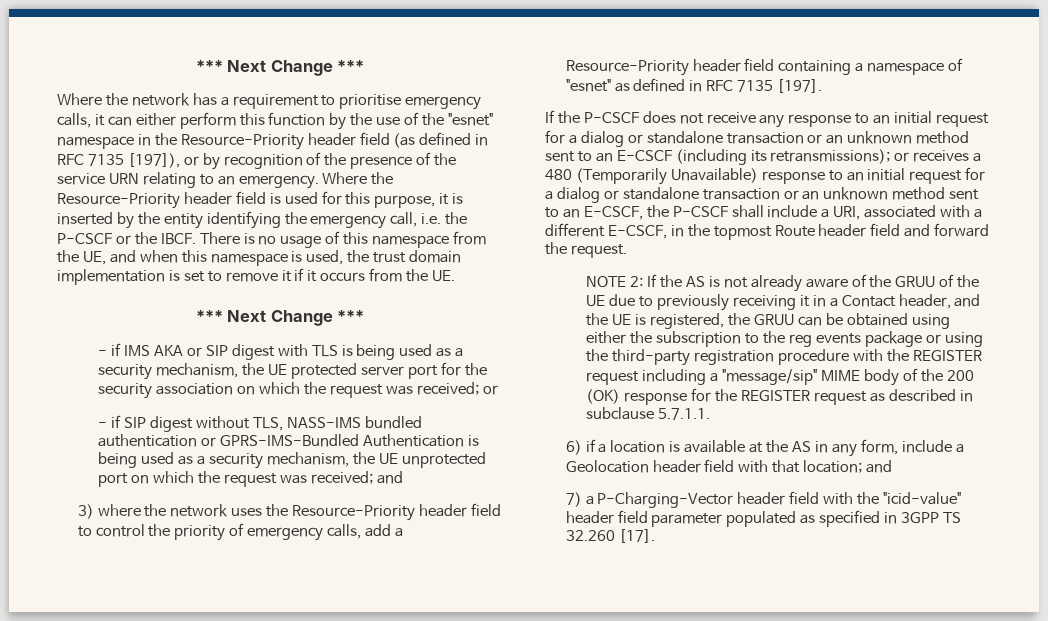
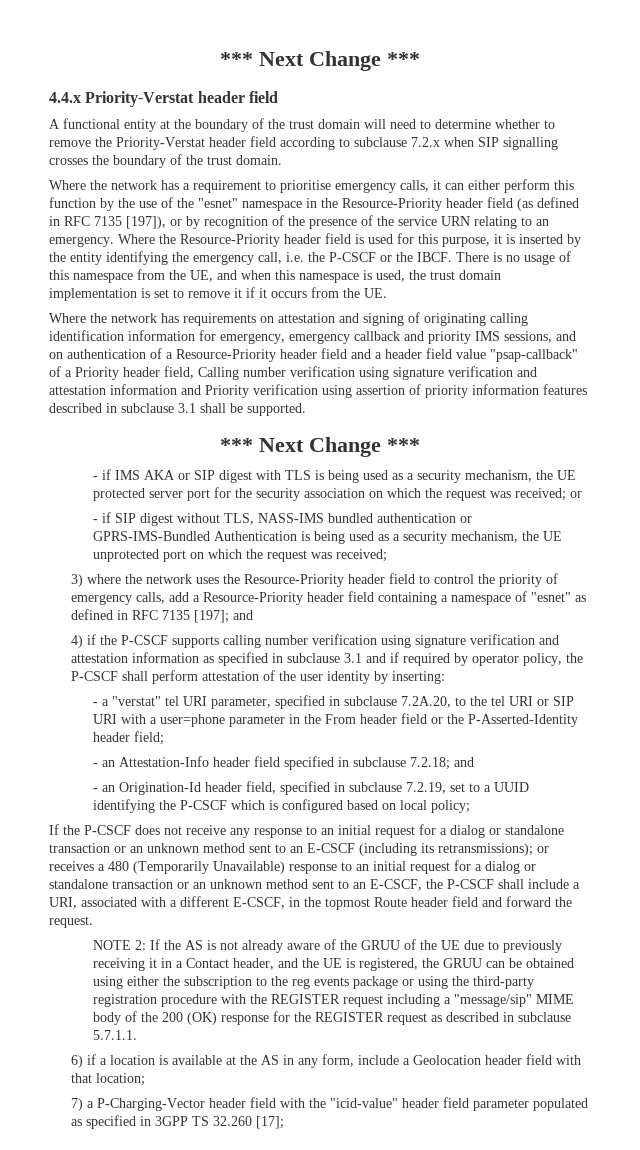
[195,60,365,76] *** Next Change *** -> [220,51,420,71] [49,91,278,107] [49,118,555,132] [49,136,558,150] [49,154,282,168] *** Next Change *** // 4.4.x Priority-Verstat header field // A functional entity at the boundary of the trust domain will need to determine whether to remove the Priority-Verstat header field according to subclause 7.2.x when SIP signalling crosses the boundary of the trust domain.
(456, 276) none -> [49,312,528,326] [49,330,576,344] [49,348,578,362] [49,366,537,380] [49,384,587,398] [49,403,306,416] // Where the network has requirements on attestation and signing of originating calling identification information for emergency, emergency callback and priority IMS sessions, and on authentication of a Resource-Priority header field and a header field value "psap-callback" of a Priority header field, Calling number verification using signature verification and attestation information and Priority verification using assertion of priority information features described in subclause 3.1 shall be supported.
[376,471,403,484] and -> (388, 555) none
[777,79,823,93] [197]. -> [194,610,254,623] [71,634,560,648] [71,652,584,666] [71,670,446,684] [93,695,575,709] [93,713,579,727] [93,731,165,745] [93,756,475,770] [93,781,530,795] [93,799,471,813] [197]; and // 4) if the P-CSCF supports calling number verification using signature verification and attestation information as specified in subclause 3.1 and if required by operator policy, the P-CSCF shall perform attestation of the user identity by inserting: // - a "verstat" tel URI parameter, specified in subclause 7.2A.20, to the tel URI or SIP URI with a user=phone parameter in the From header field or the P-Asserted-Identity header field; // - an Attestation-Info header field specified in subclause 7.2.18; and // - an Origination-Id header field, specified in subclause 7.2.19, set to a UUID identifying the P-CSCF which is configured based on local policy;
[866,460,893,473] and -> (146, 1079) none
[618,529,655,543] [17]. -> [256,1116,285,1129] [17];

